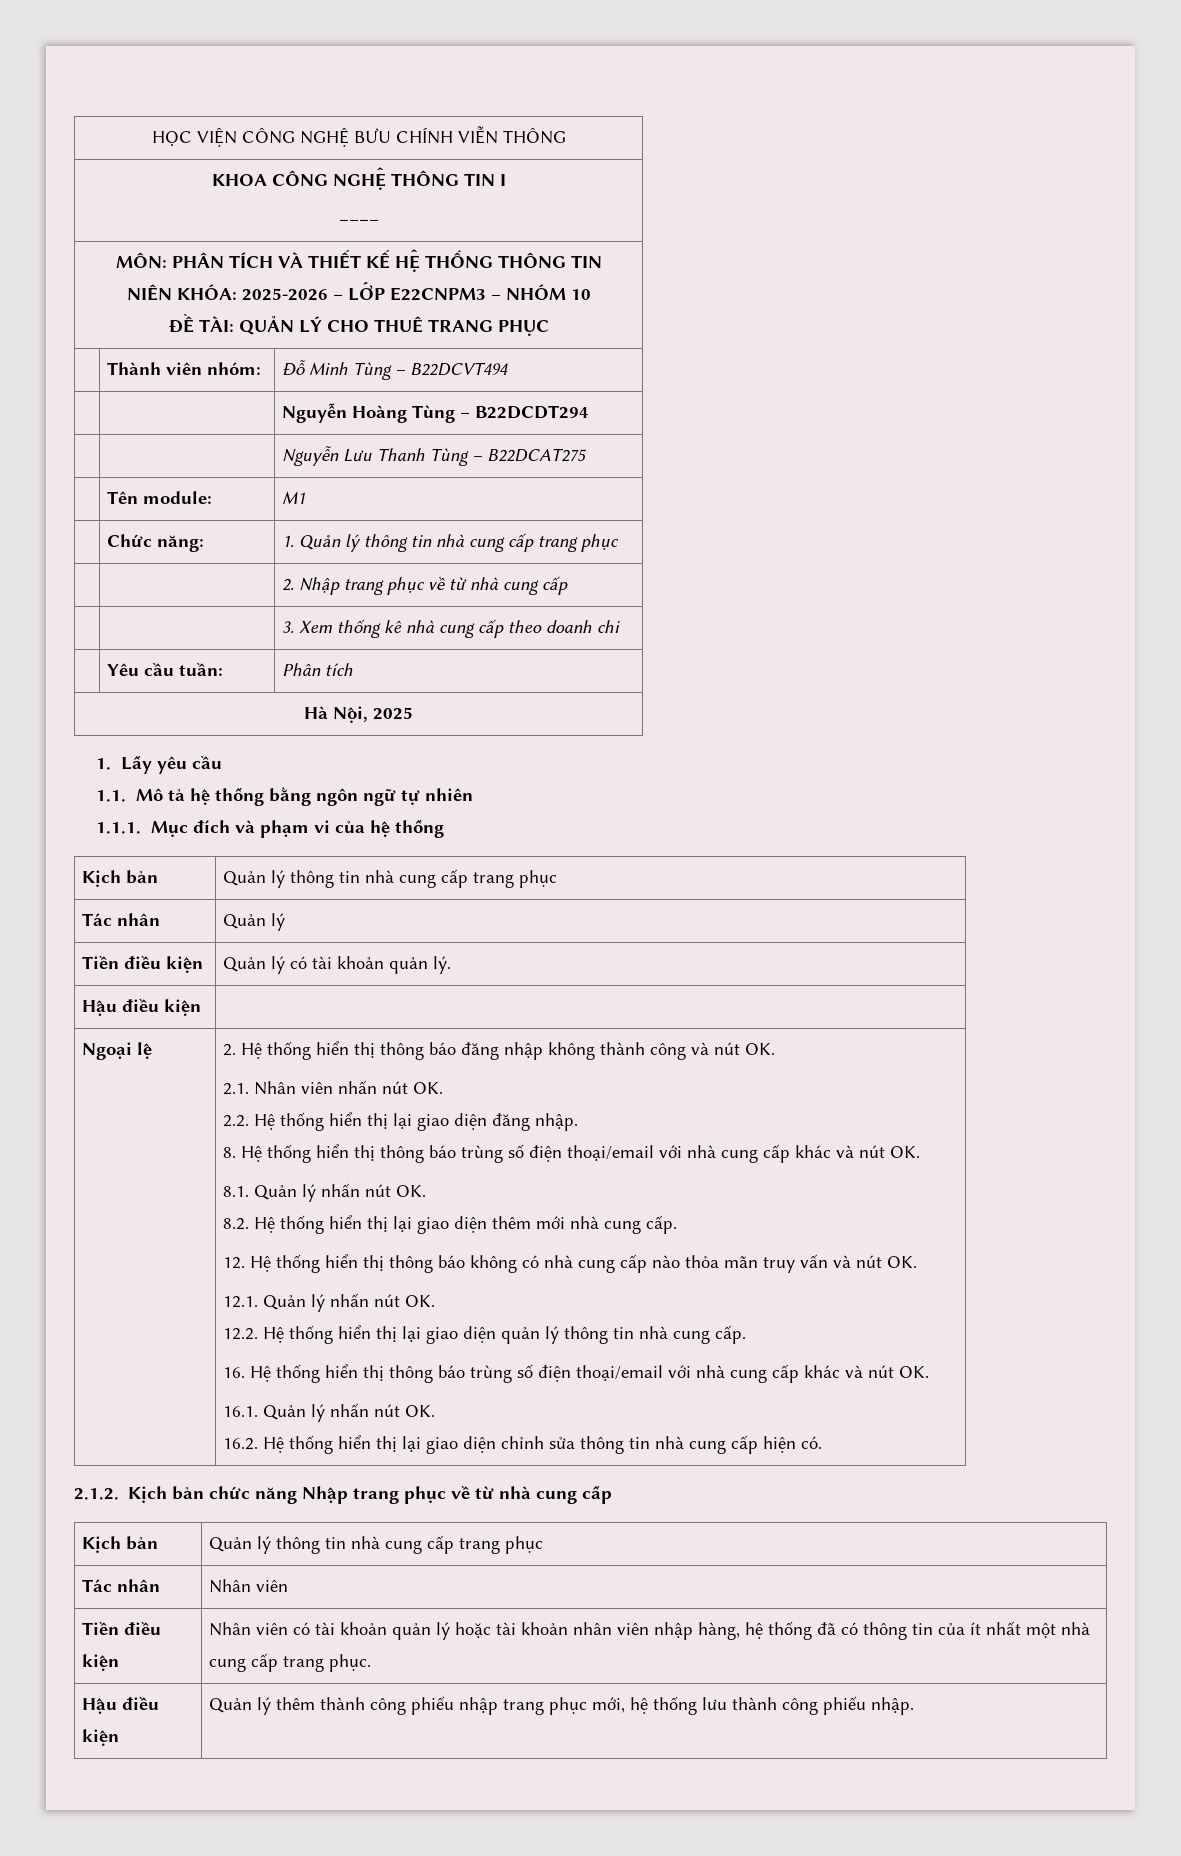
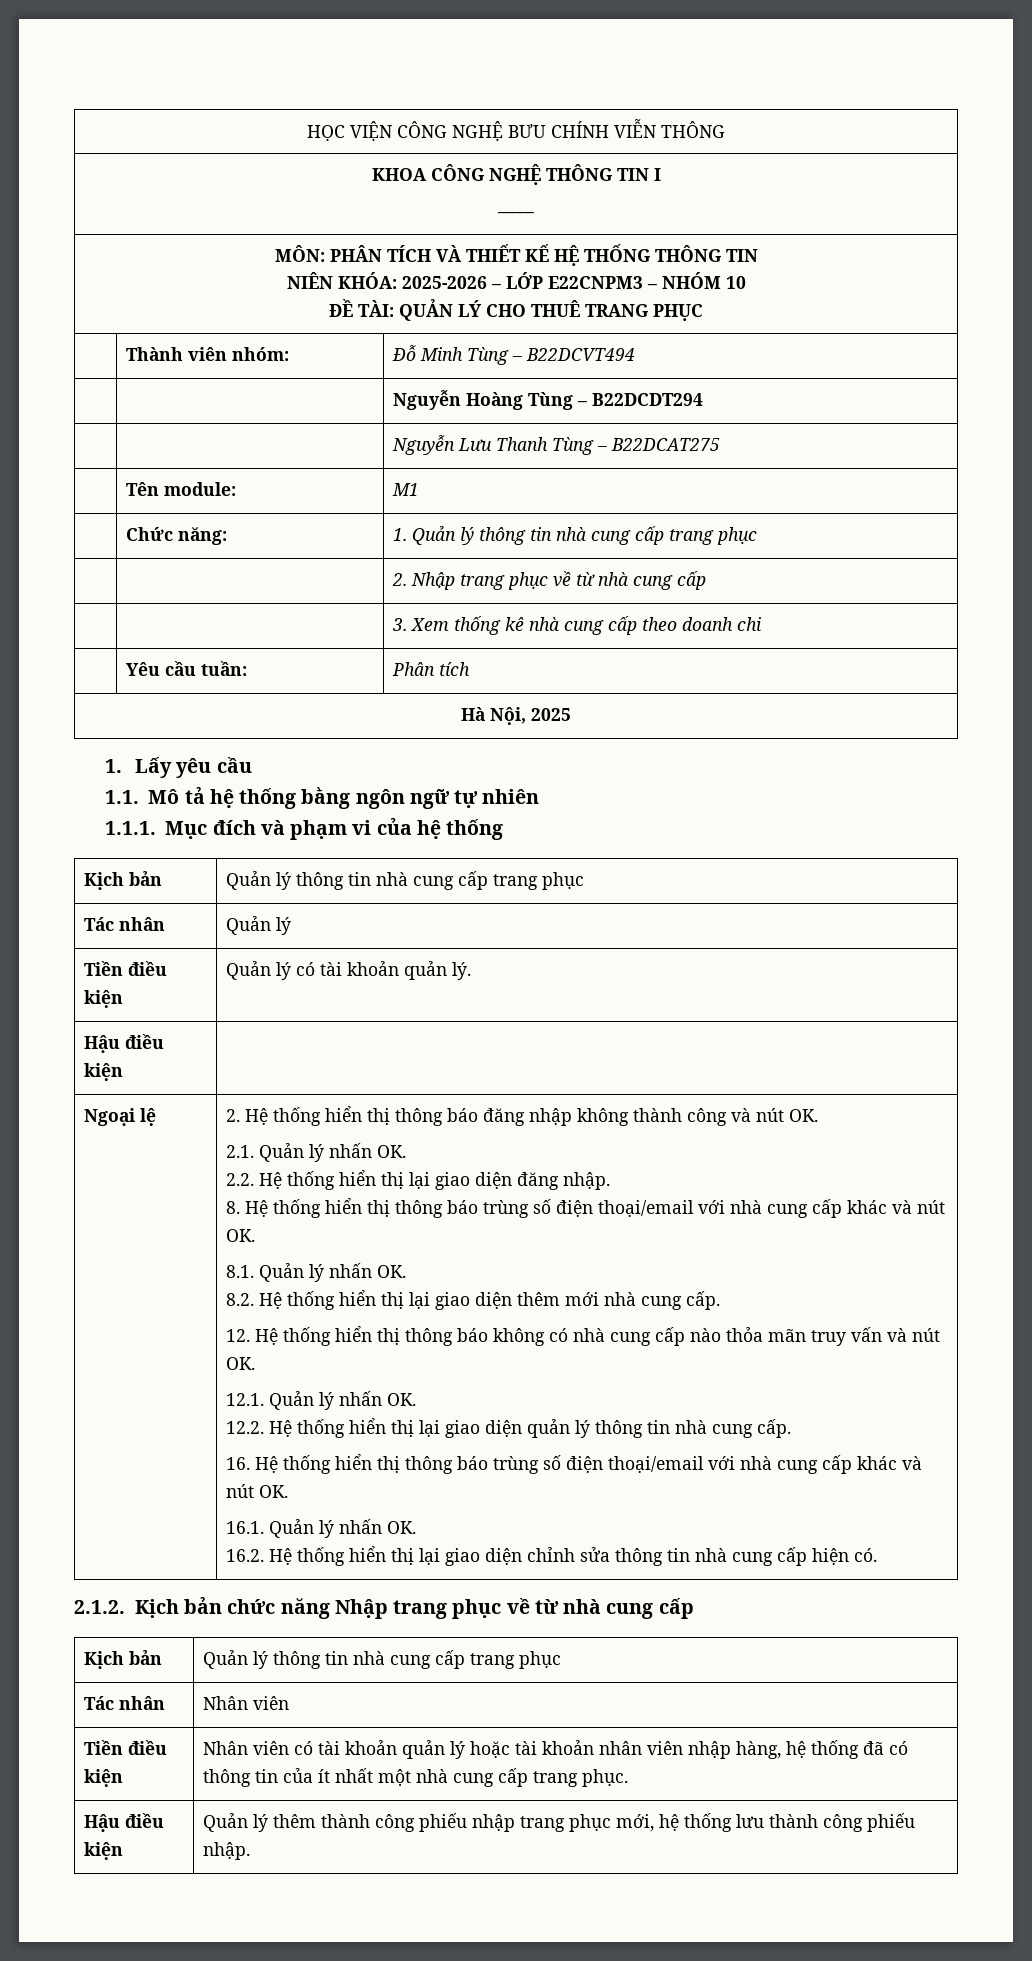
[254,1080,409,1095] Nhân viên nhấn nút -> [258,1143,372,1162] Quản lý nhấn
[365,1184,392,1197] nút -> (372, 1270) none
[374,1294,401,1307] nút -> (382, 1398) none
[374,1404,401,1417] nút -> (382, 1526) none

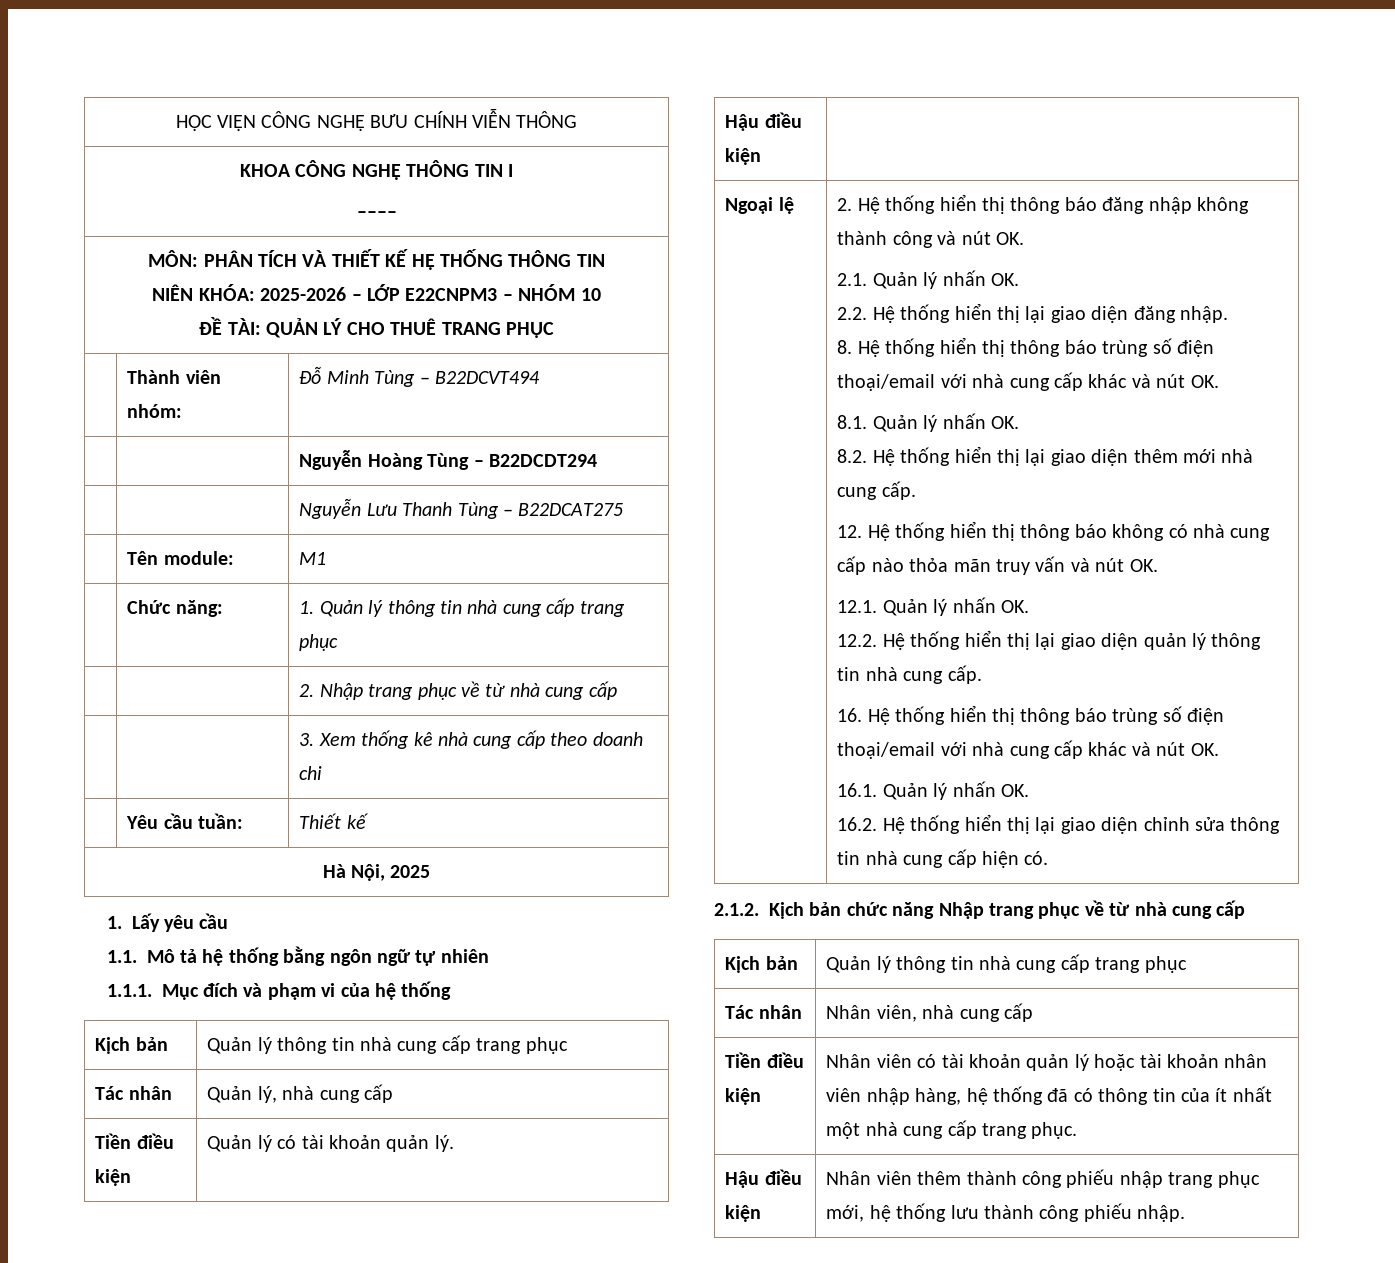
[391,662,470,676] Phân tích -> [299,813,369,829] Thiết kế
[275,917,291,935] lý -> [257,1084,394,1103] lý, nhà cung cấp
[252,1696,289,1710] viên -> [876,1003,1034,1022] viên, nhà cung cấp
[202,1813,268,1832] Quản lý -> [826,1171,912,1185] Nhân viên

